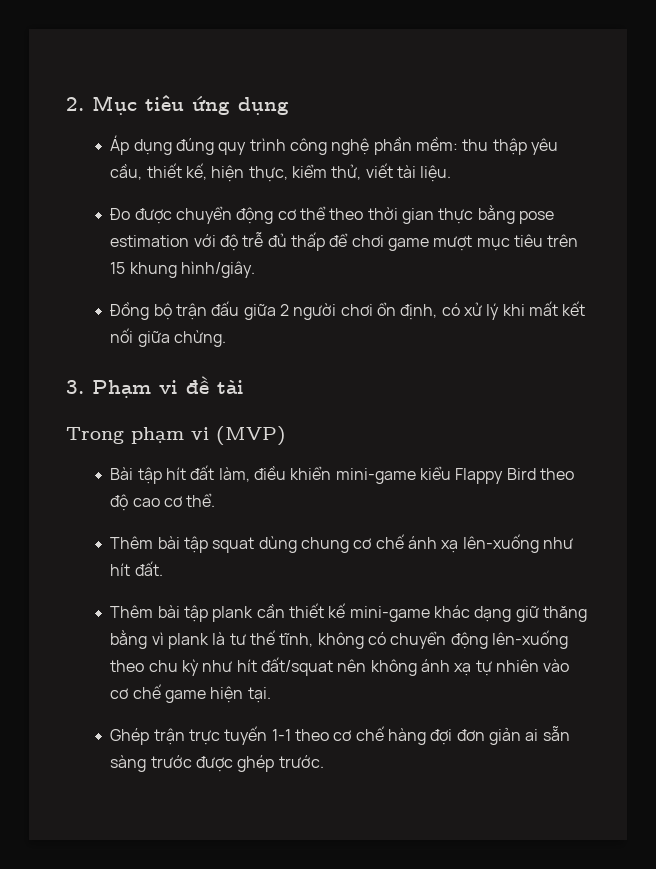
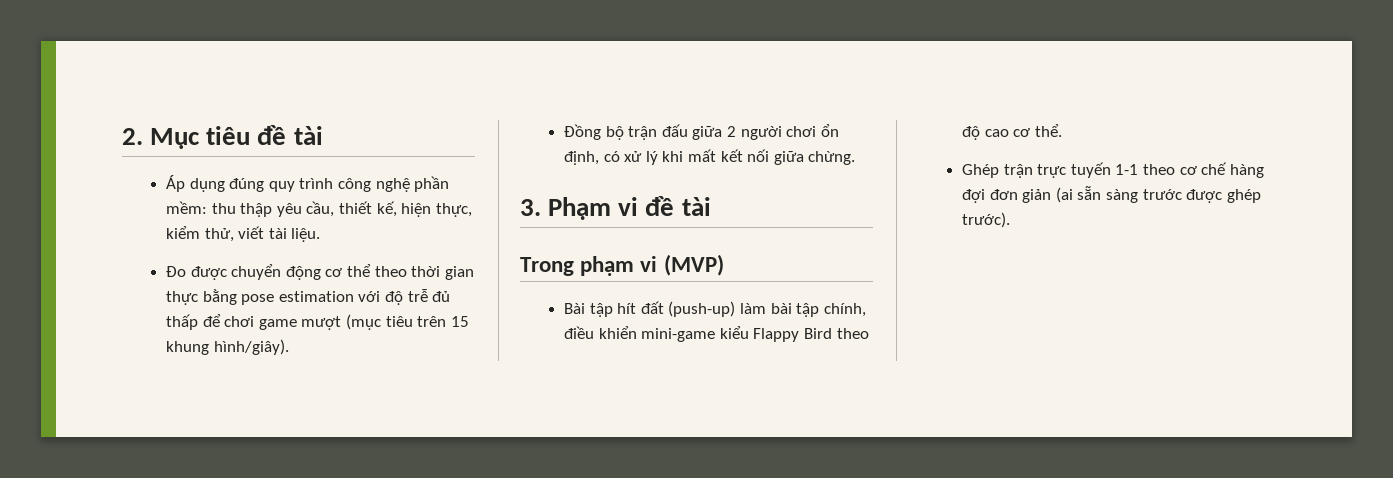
[192,96,289,115] ứng dụng -> [257,125,323,145] đề tài
[476,238,510,251] mục -> [345,314,381,330] (mục
[181,261,256,278] hình/giây. -> [213,339,289,355] hình/giây).
[218,467,250,482] làm, -> [668,301,866,317] (push-up) làm bài tập chính,
[110,534,573,553] [110,561,163,576] [110,603,587,622] [110,630,568,649] [110,657,570,676] [110,684,271,703] // Thêm bài tập squat dùng chung cơ chế ánh xạ lên-xuống như hít đất. // Thêm bài tập plank cần thiết kế mini-game khác dạng giữ thăng bằng vì plank là tư thế tĩnh, không có chuyển động lên-xuống theo chu kỳ như hít đất/squat nên không ánh xạ tự nhiên vào cơ chế game hiện tại. -> (1062, 130) none
[525,729,539,741] ai -> [1055,187,1073,203] (ai
[278,755,324,768] trước. -> [962,212,1011,228] trước).

